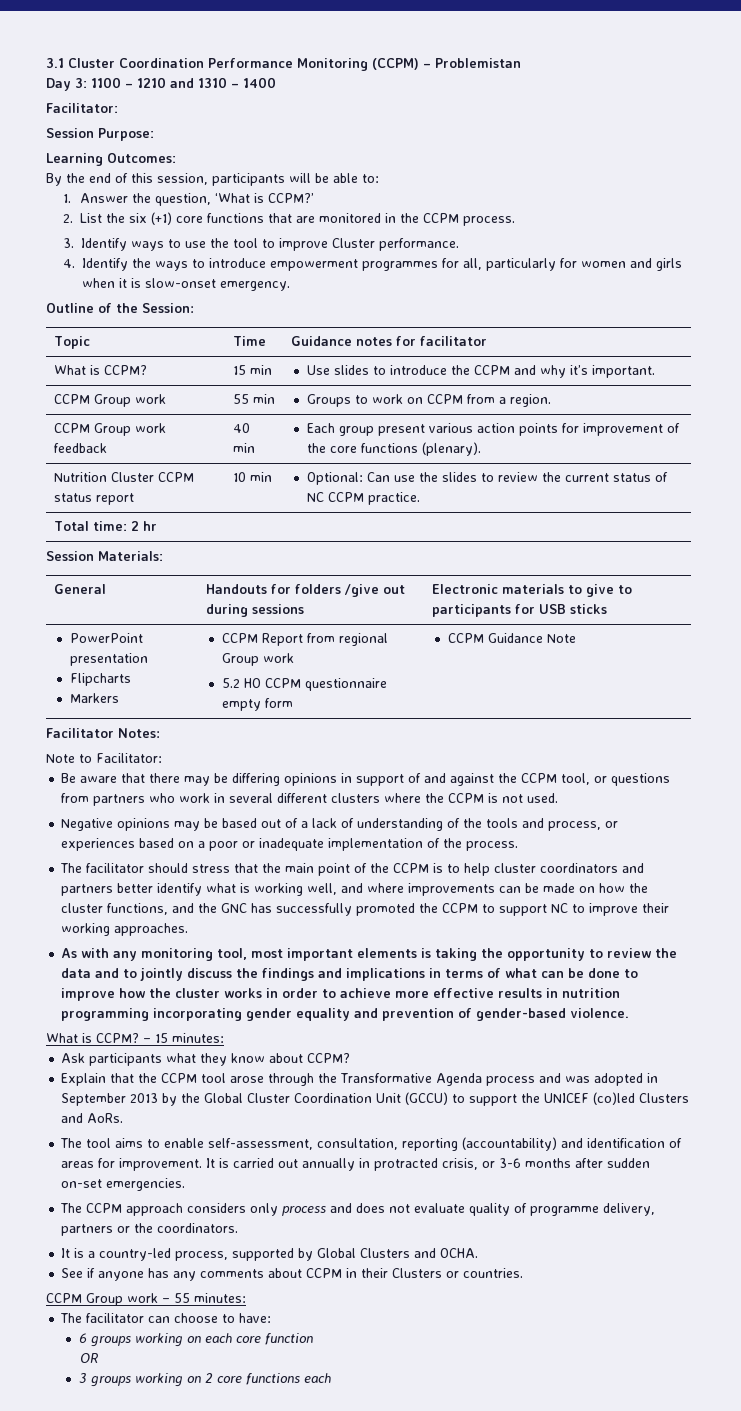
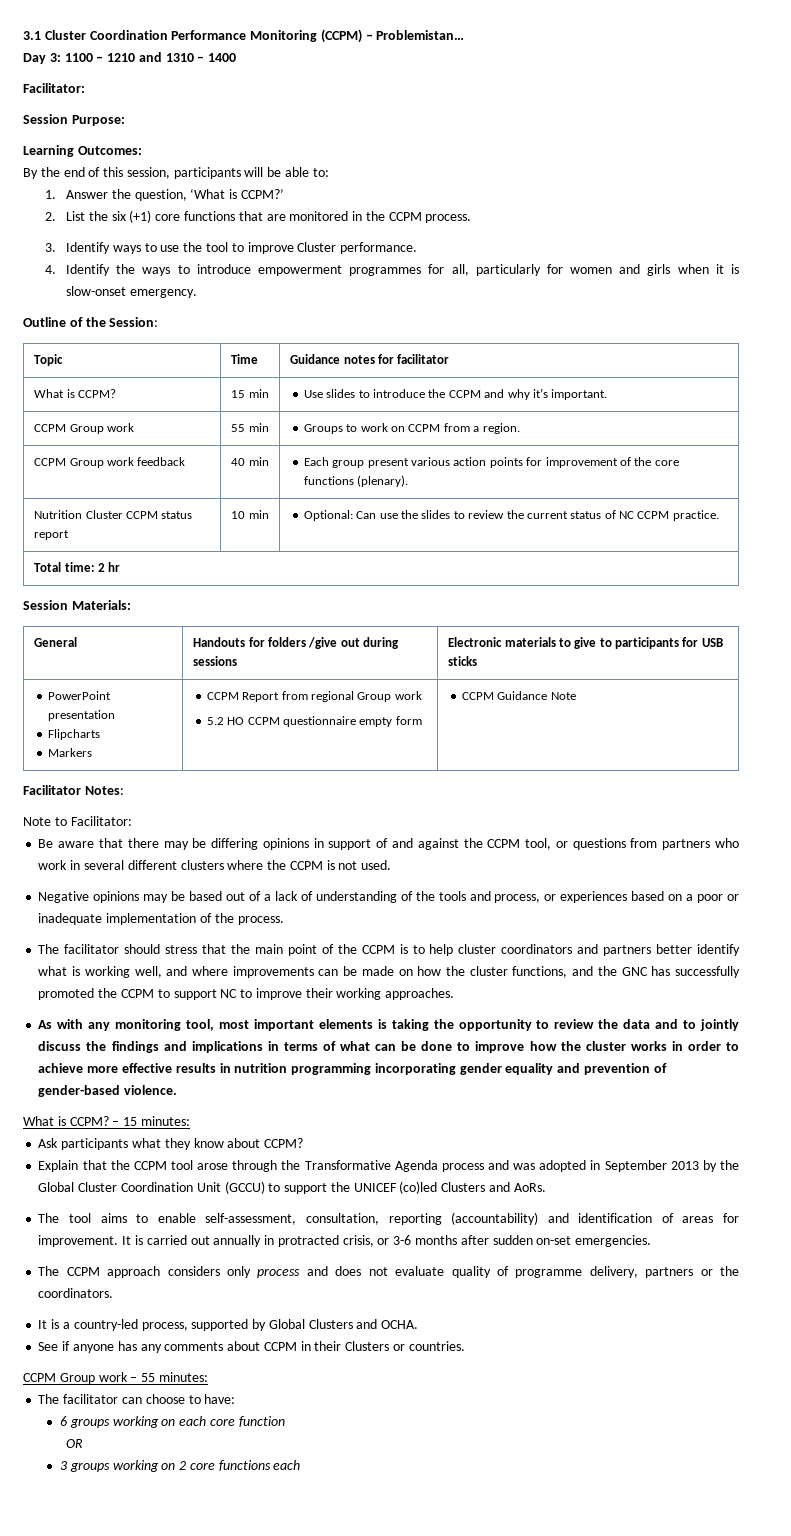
[435,58,521,68] Problemistan -> [376,30,465,40] Problemistan…

